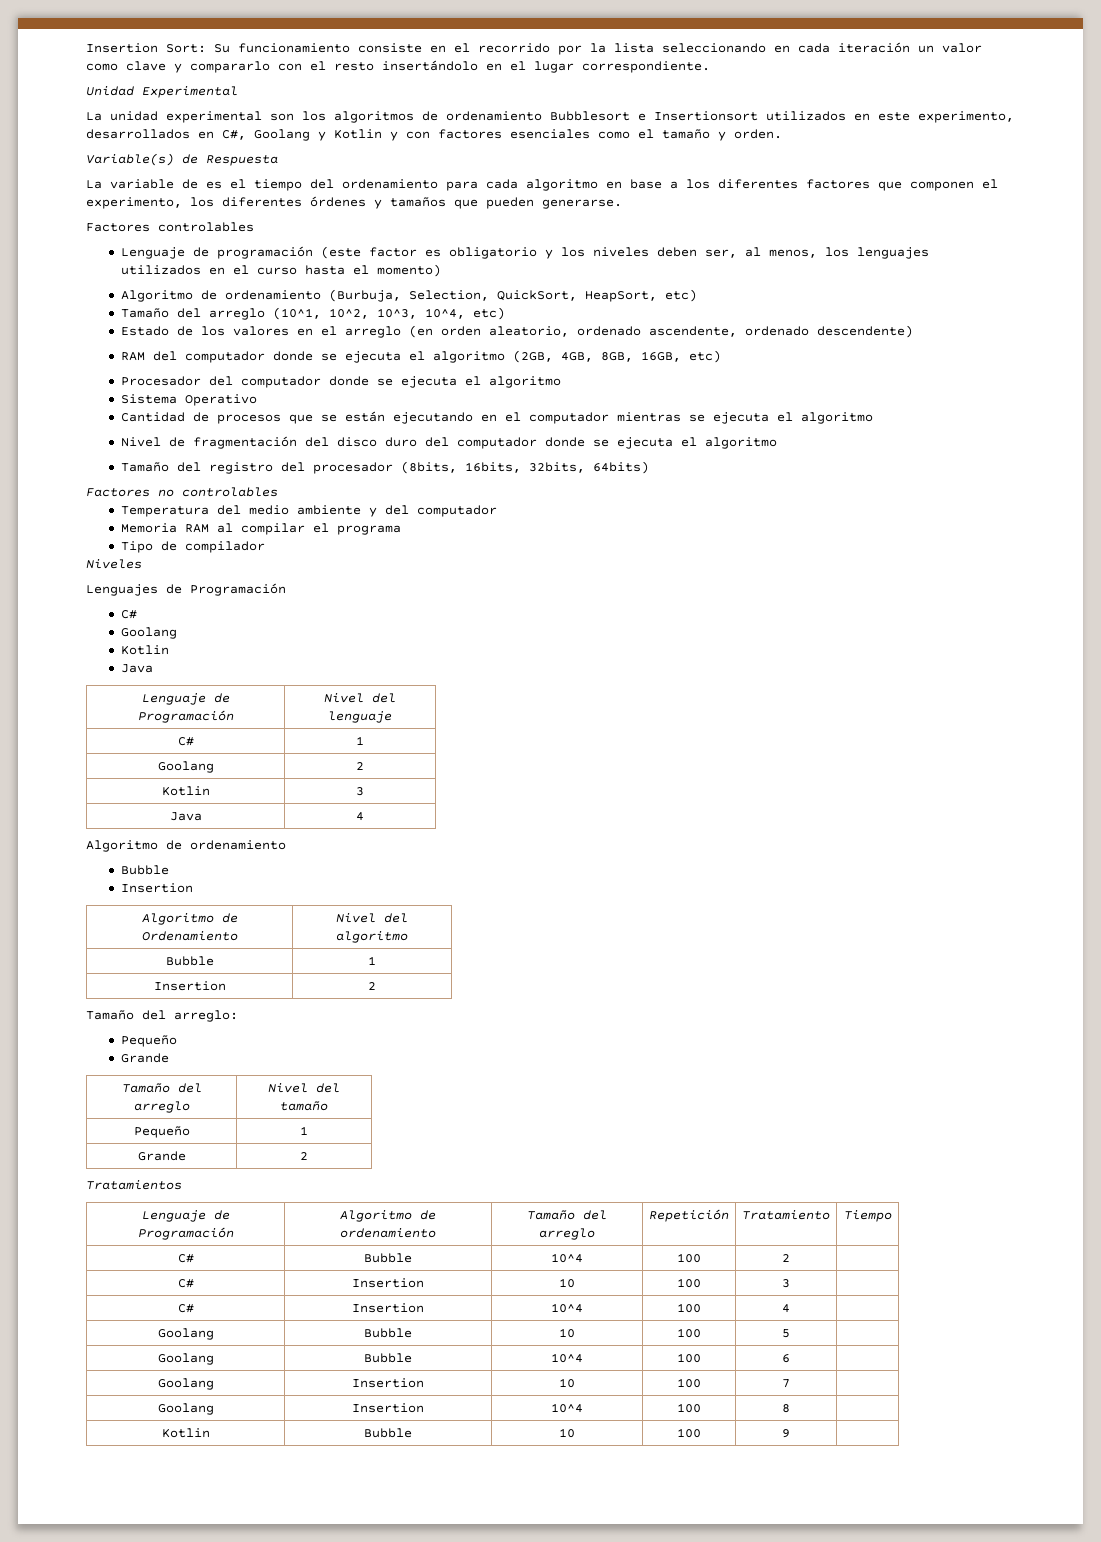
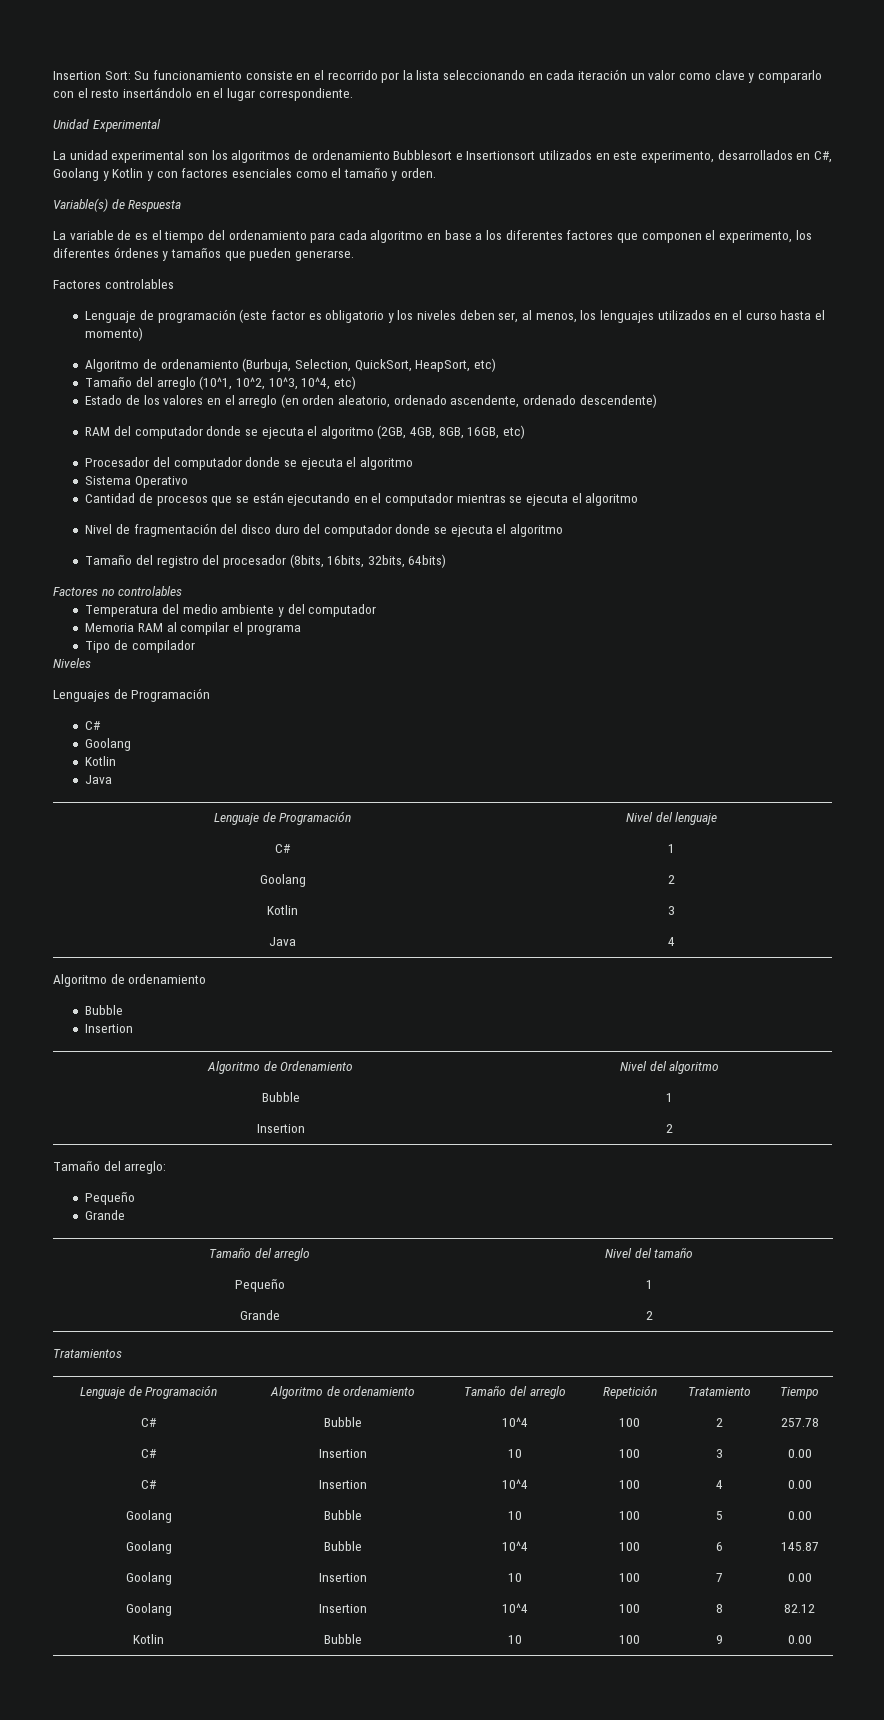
(790, 1258) none -> [780,1418,819,1427] 257.78
(790, 1283) none -> [787,1449,812,1458] 0.00
(790, 1308) none -> [787,1480,812,1489] 0.00
(790, 1333) none -> [787,1511,812,1520] 0.00
(790, 1358) none -> [780,1542,819,1551] 145.87
(790, 1383) none -> [787,1573,812,1582] 0.00
(790, 1408) none -> [784,1604,815,1613] 82.12
(790, 1433) none -> [787,1635,812,1644] 0.00

